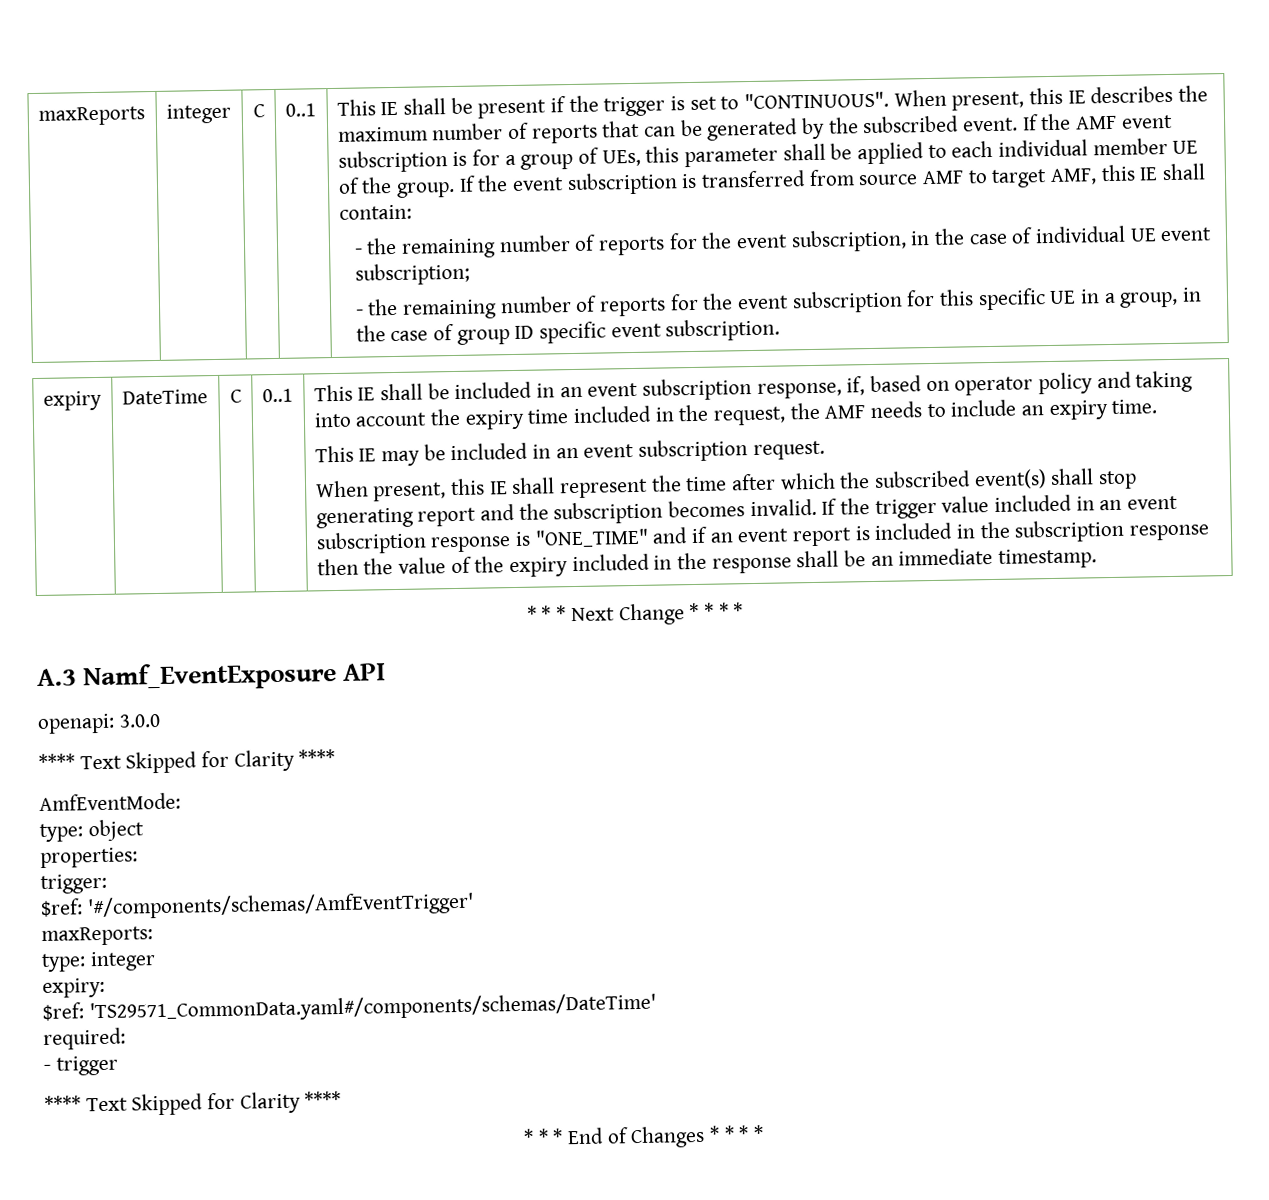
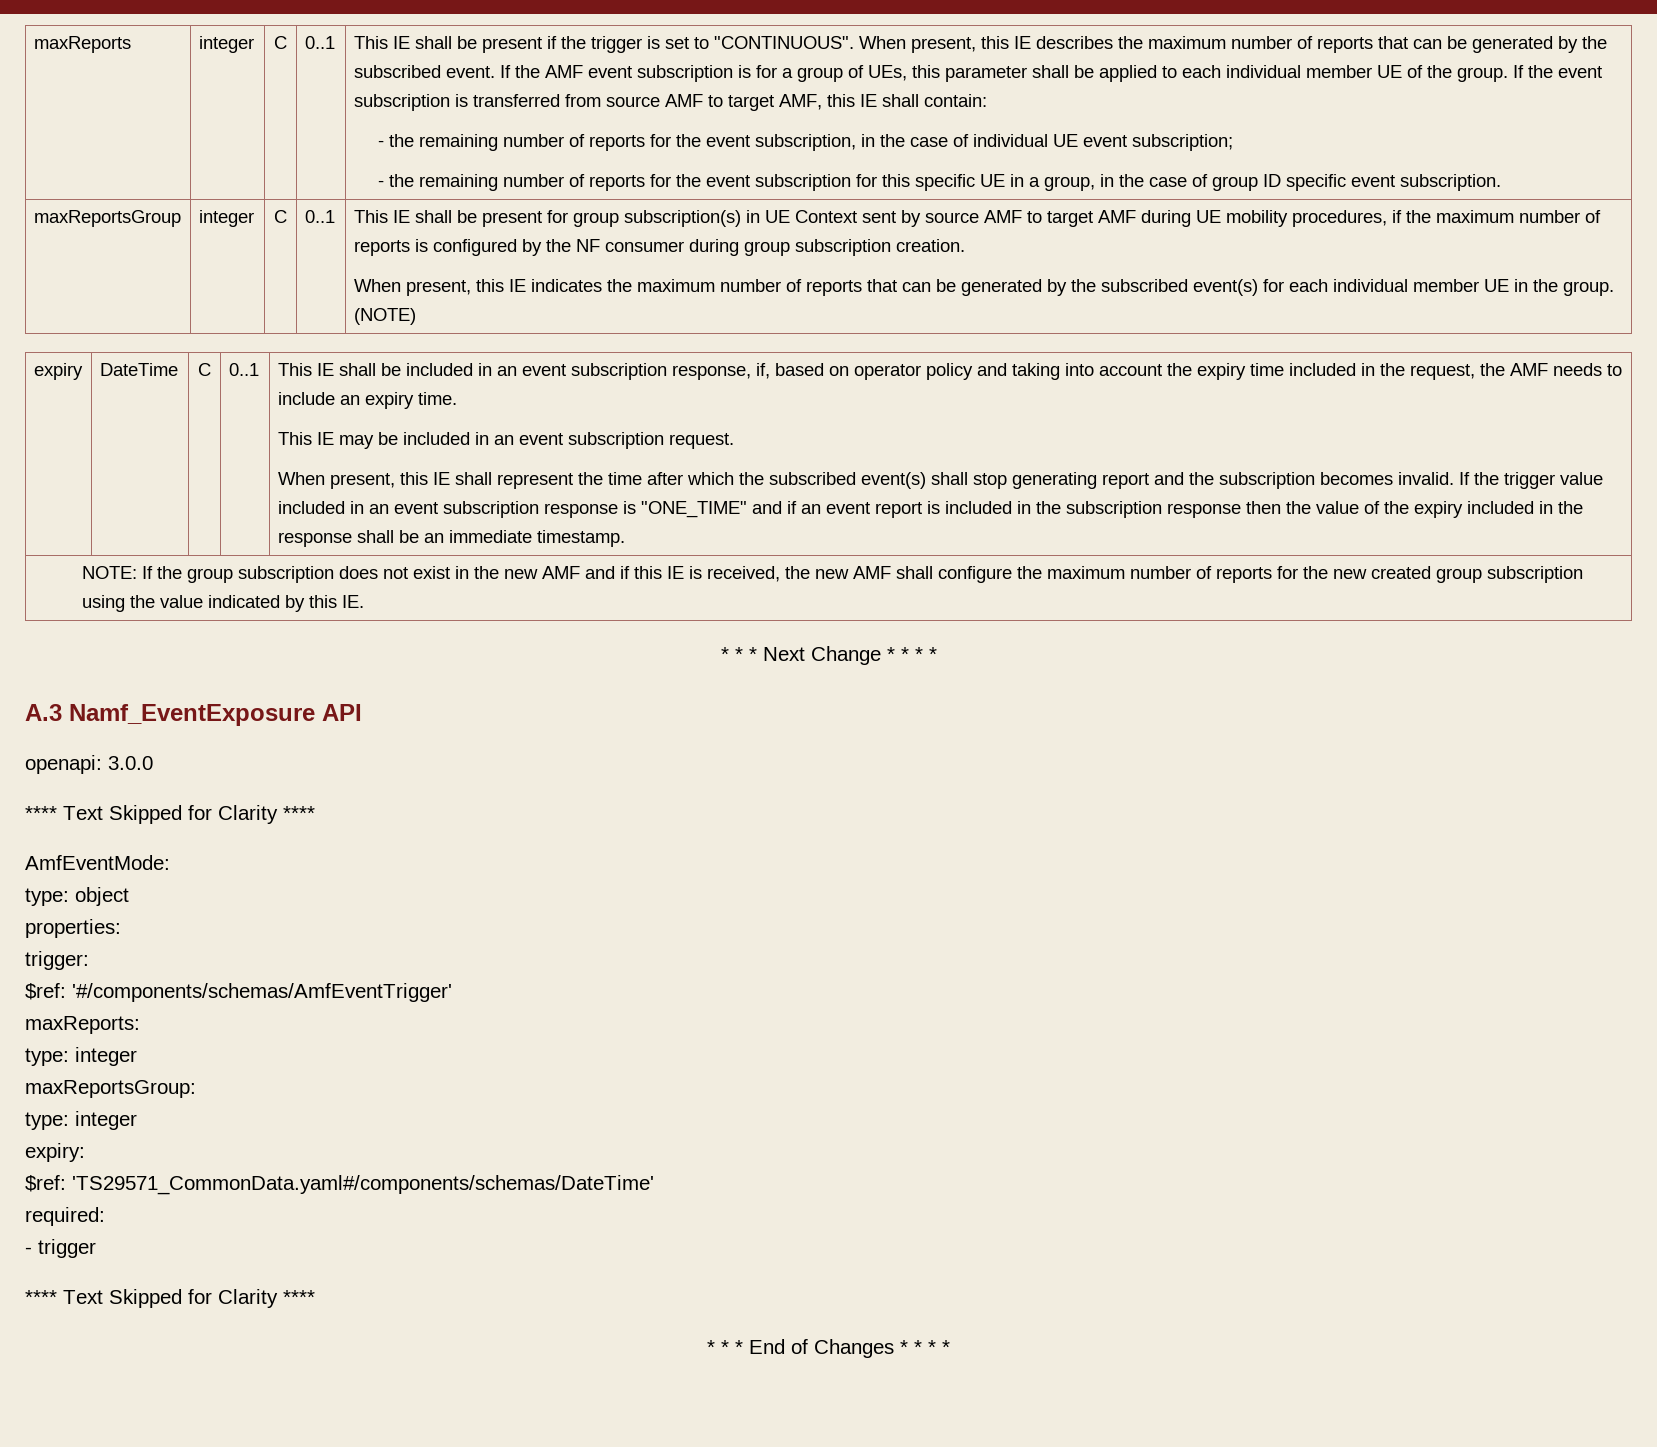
(781, 330) none -> [33,210,181,227] [198,210,254,227] [274,210,287,223] [304,210,335,223] [353,210,1601,227] [353,239,965,256] [353,279,1614,296] [353,308,416,325] // maxReportsGroup | integer | C | 0..1 | This IE shall be present for group subscription(s) in UE Context sent by source AMF to target AMF during UE mobility procedures, if the maximum number of reports is configured by the NF consumer during group subscription creation. // When present, this IE indicates the maximum number of reports that can be generated by the subscribed event(s) for each individual member UE in the group. (NOTE)
(1097, 558) none -> [82,566,1584,583] [82,595,365,612] // NOTE: If the group subscription does not exist in the new AMF and if this IE is received, the new AMF shall configure the maximum number of reports for the new created group subscription using the value indicated by this IE.
(156, 961) none -> [25,1080,196,1098] [25,1111,137,1130] // maxReportsGroup: // type: integer

